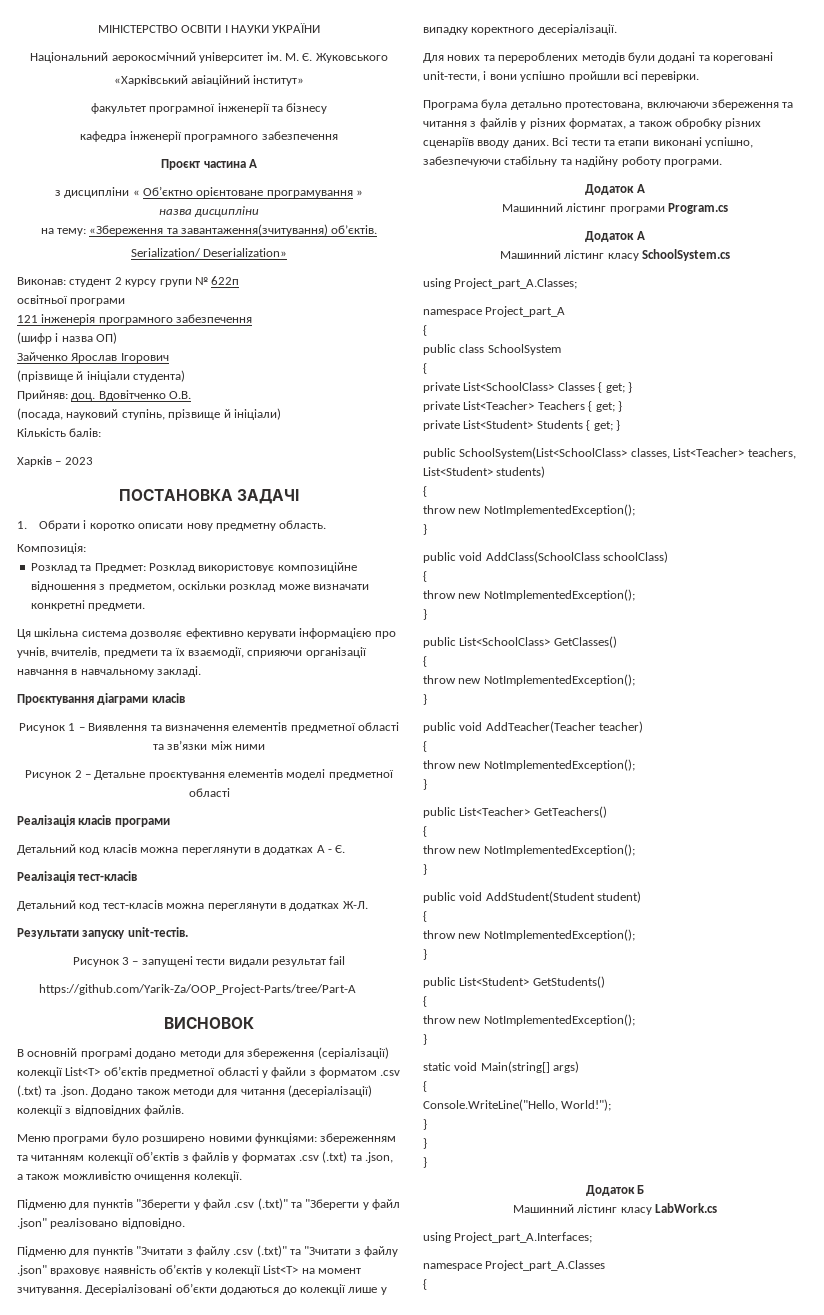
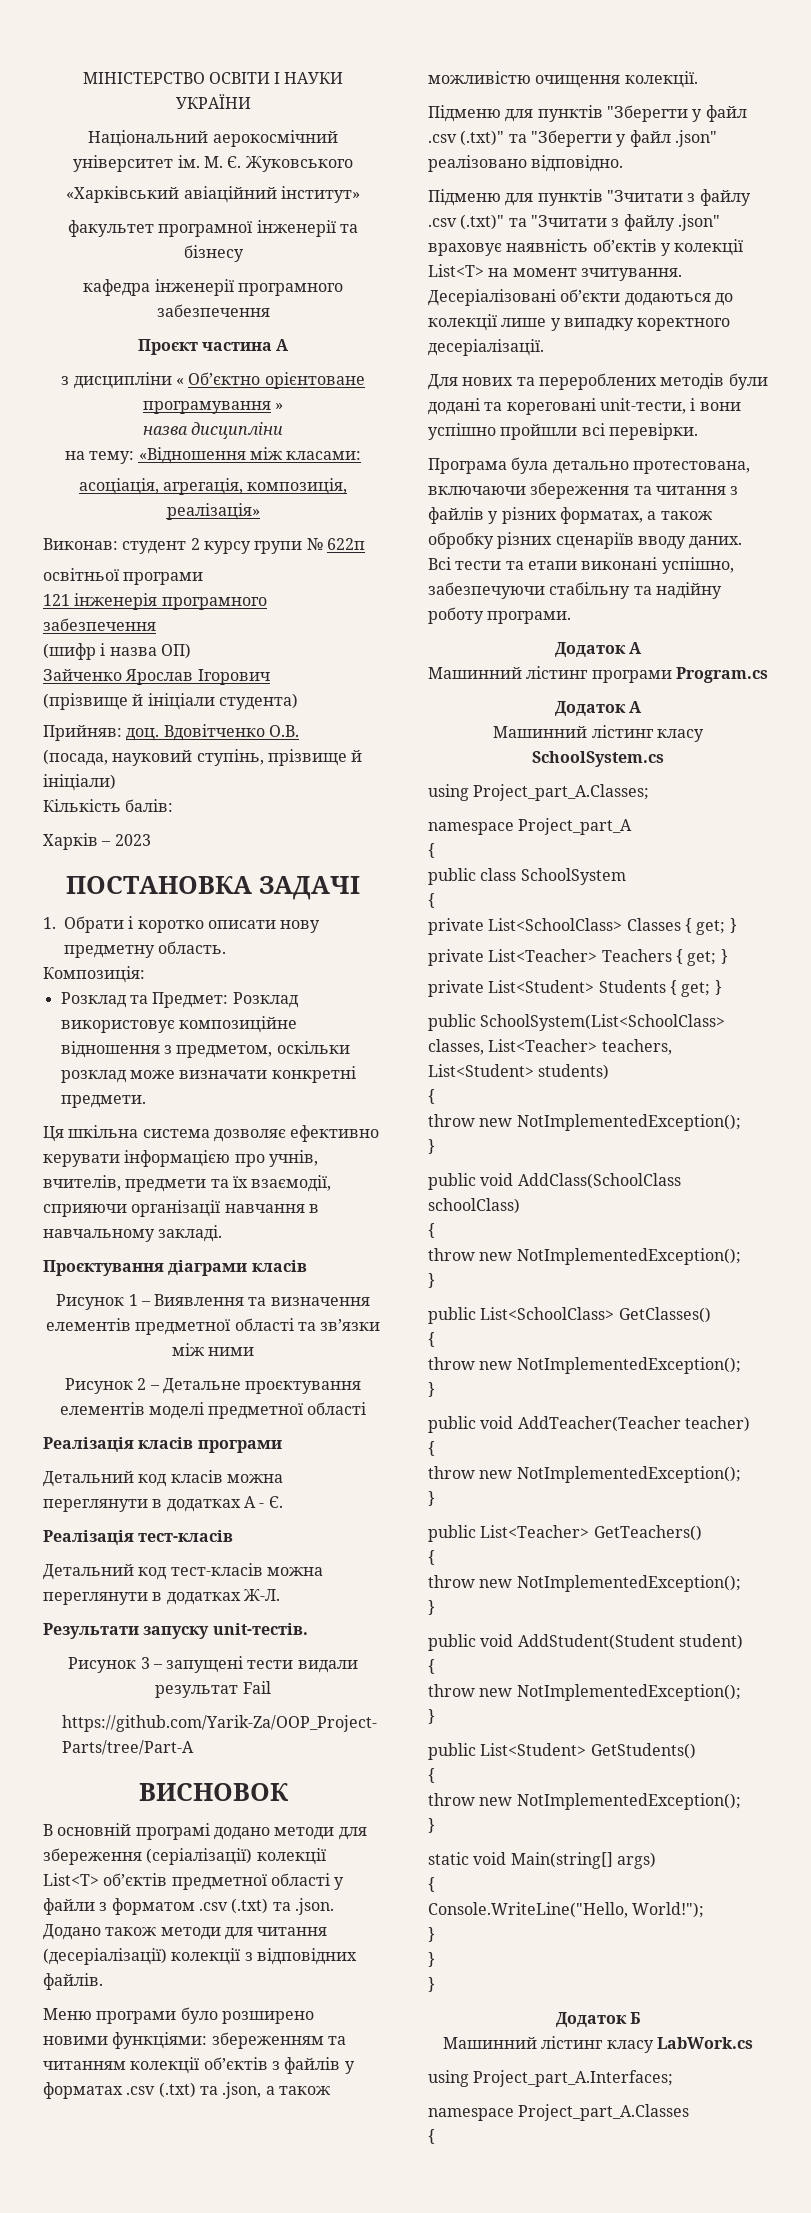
[89,224,378,236] [130,248,288,257] «Збереження та завантаження(зчитування) обʼєктів. // Serialization/ Deserialization» -> [138,447,362,464] [78,478,348,495] [166,503,260,520] «Відношення між класами: // асоціація, агрегація, композиція, реалізація»
[329,956,346,965] fail -> [242,1681,271,1694] Fail

